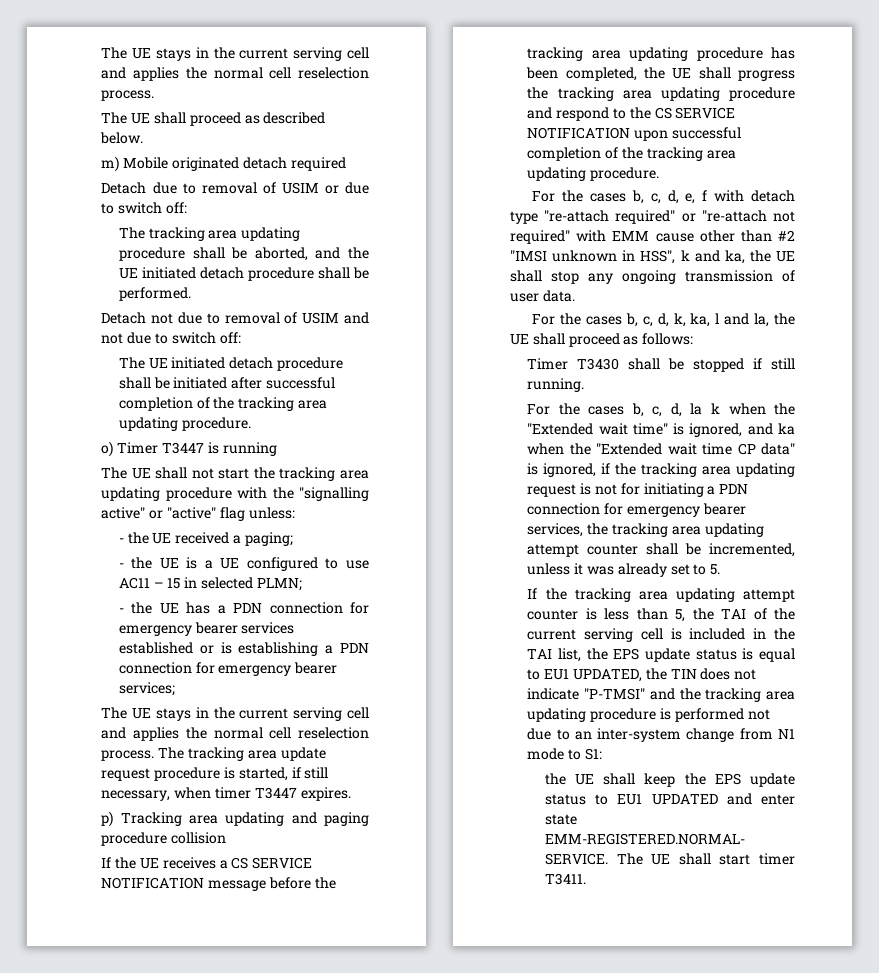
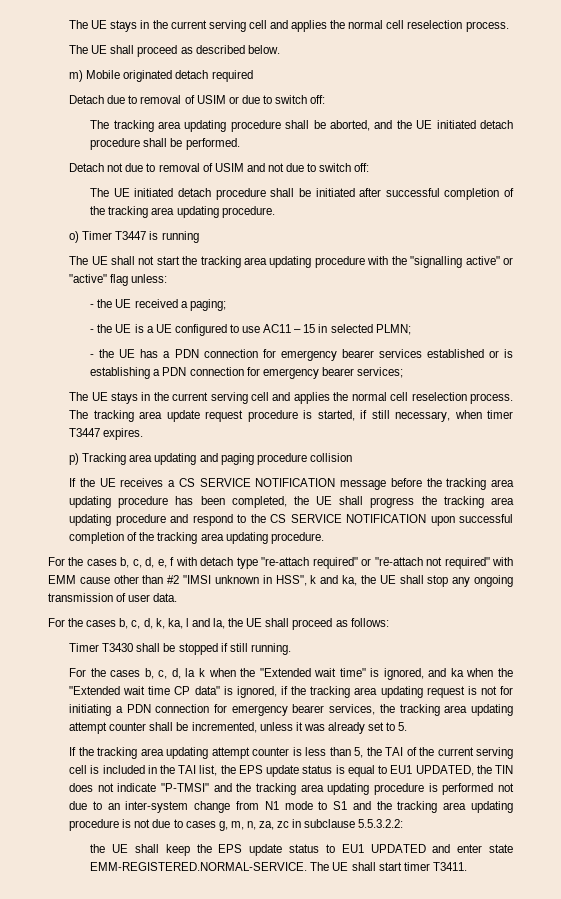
[585,748,603,760] S1: -> [333,801,514,813] [69,819,404,831] S1 and the tracking area updating procedure is not due to cases g, m, n, za, zc in subclause 5.5.3.2.2:

